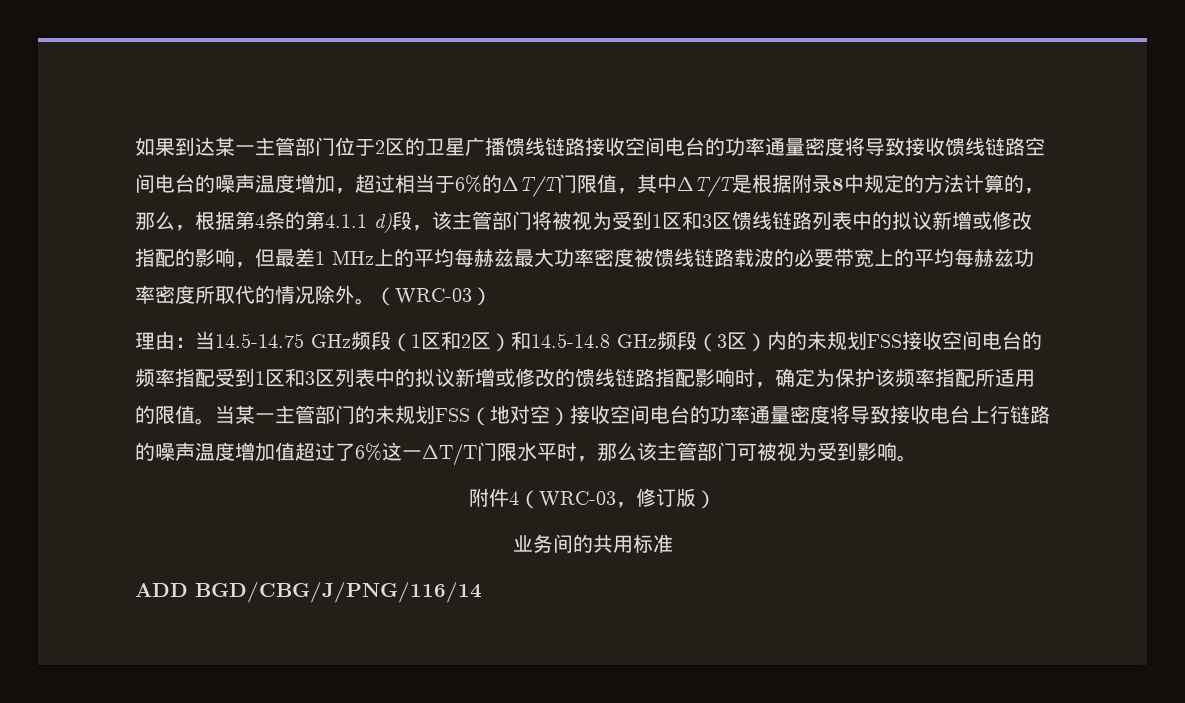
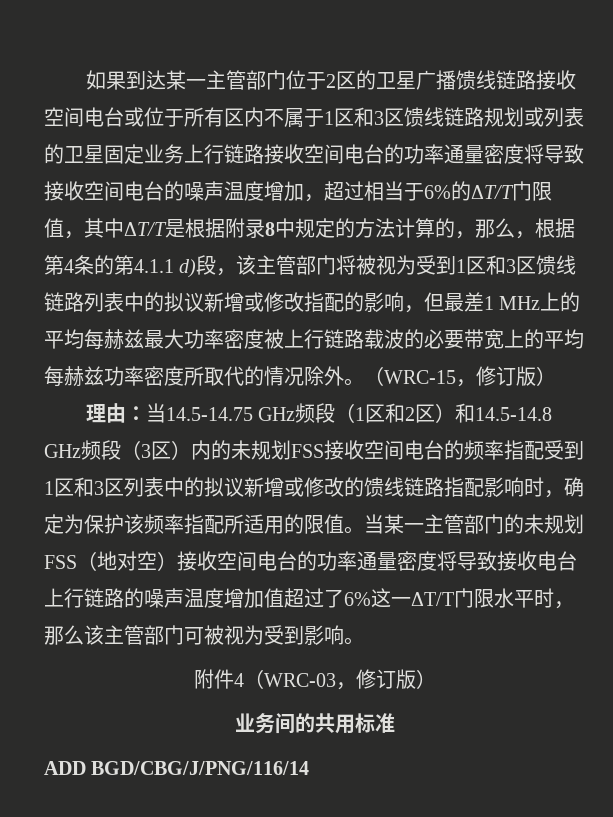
[705,137,1025,157] 的功率通量密度将导致接收馈线链路 -> [124,107,584,128] [44,144,584,164] [44,181,84,201] 或位于所有区内不属于1区和3区馈线链路规划或列表的卫星固定业务上行链路接收空间电台的功率通量密度将导致接收
[654,248,694,268] 馈线 -> [284,329,324,349] 上行
[395,288,472,305] WRC-03 -> [384,366,536,387] WRC-15，修订版

